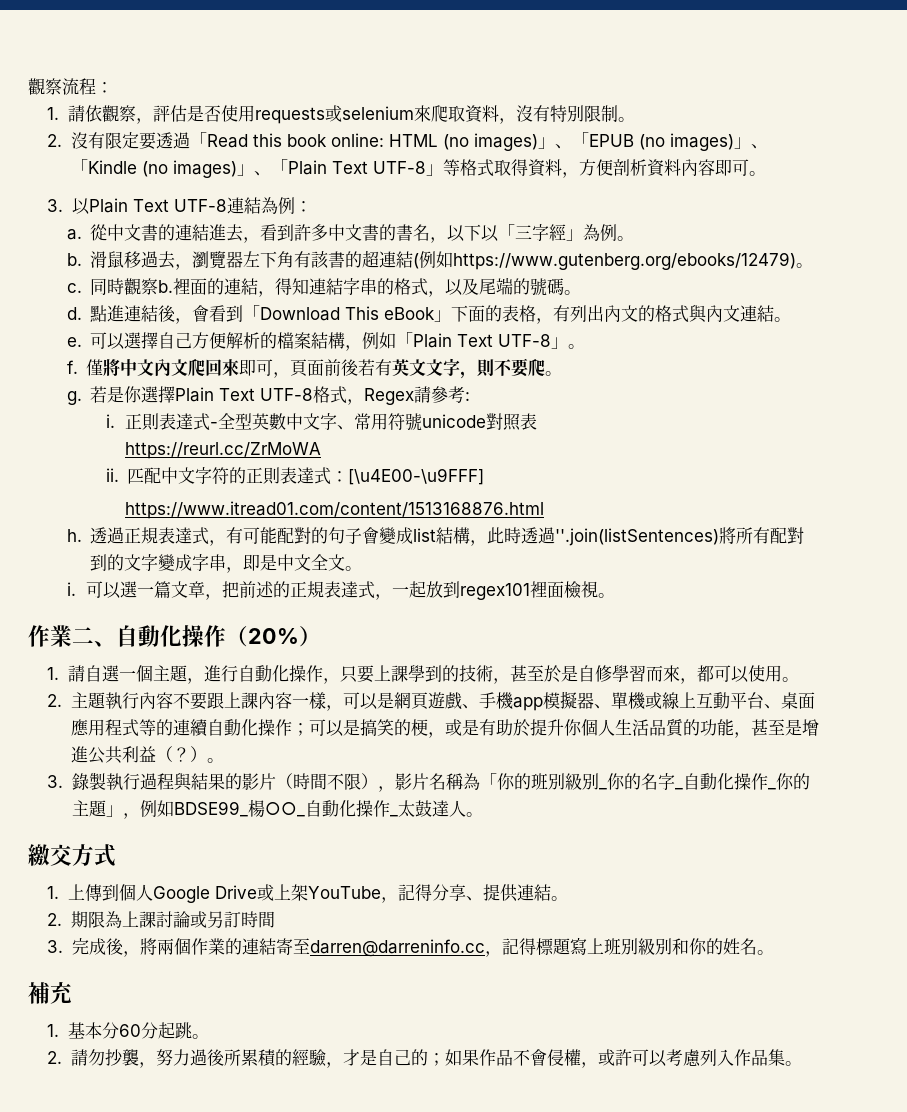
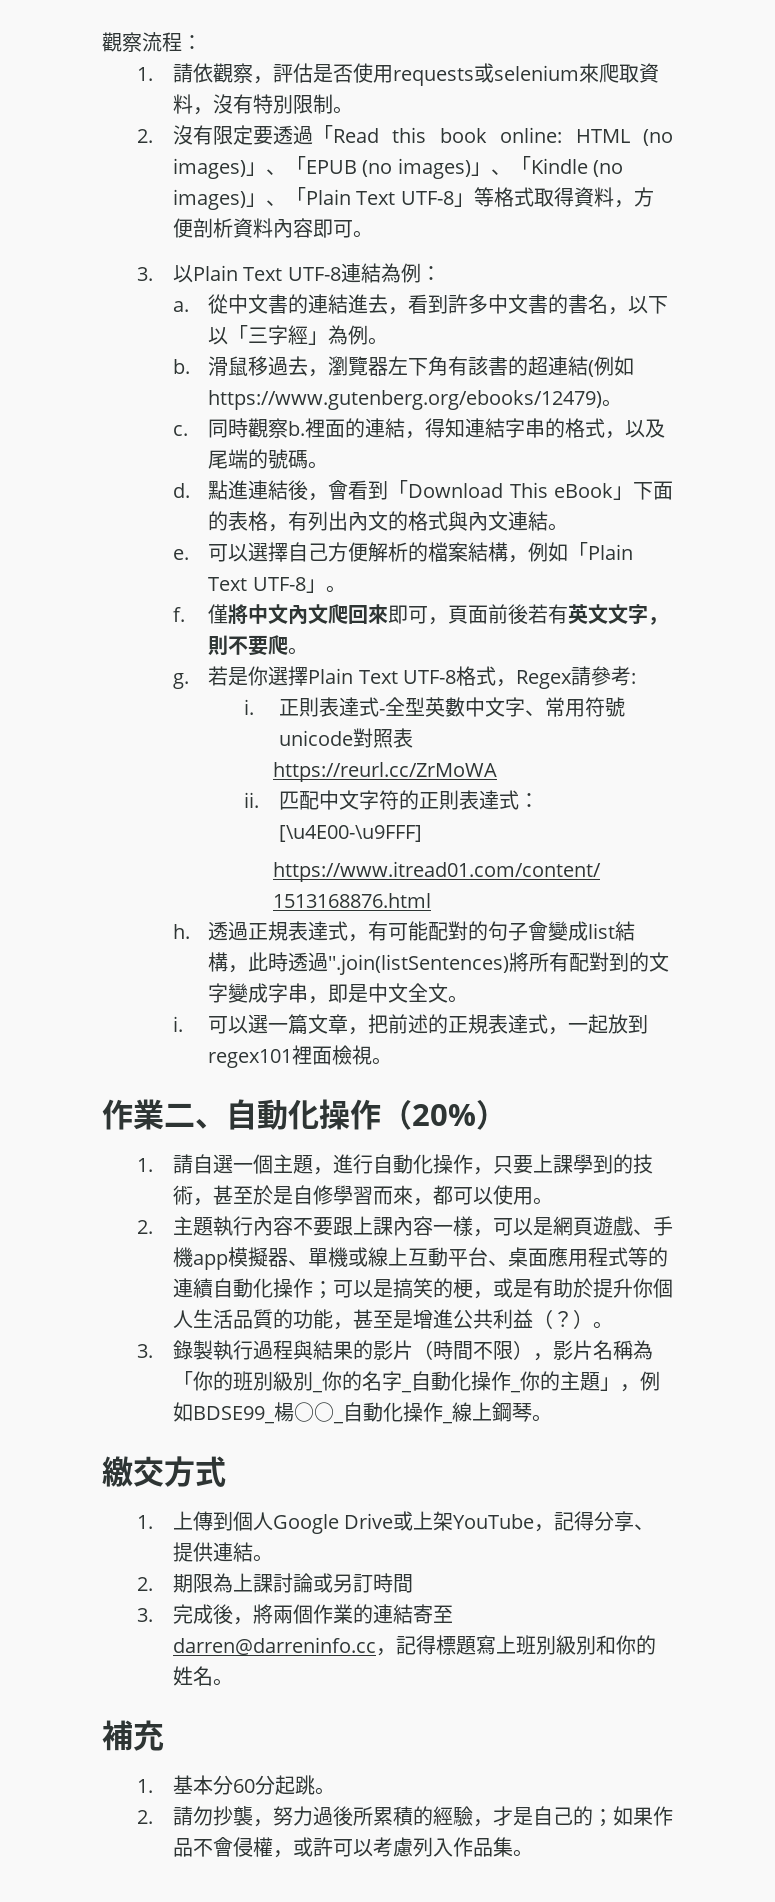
[397,800,466,817] 太鼓達人 -> [451,1402,532,1422] 線上鋼琴

